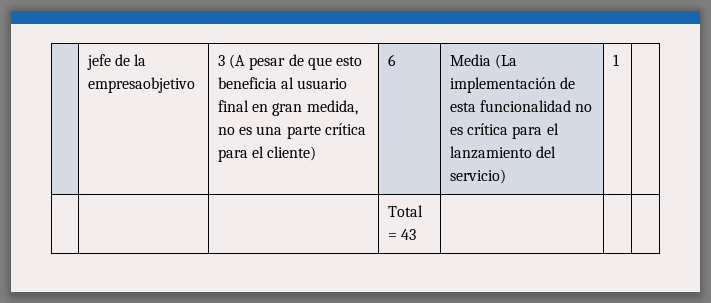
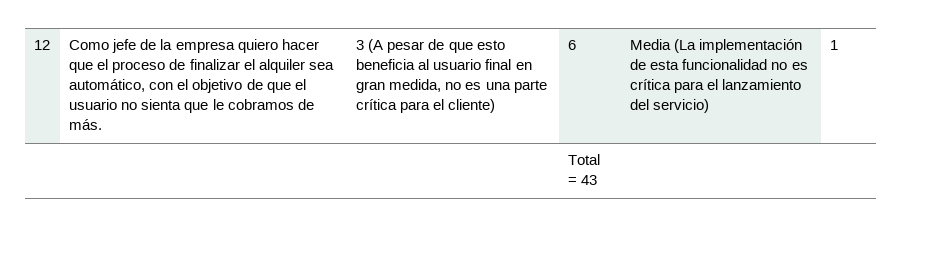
(86, 62) | -> [34,40,51,50] [69,40,110,50] 12 | Como
[87,77,195,93] empresaobjetivo -> [175,39,319,53] [69,59,334,73] [69,79,306,93] [69,99,314,113] [69,119,103,130] empresa quiero hacer que el proceso de finalizar el alquiler sea automático, con el objetivo de que el usuario no sienta que le cobramos de más.

